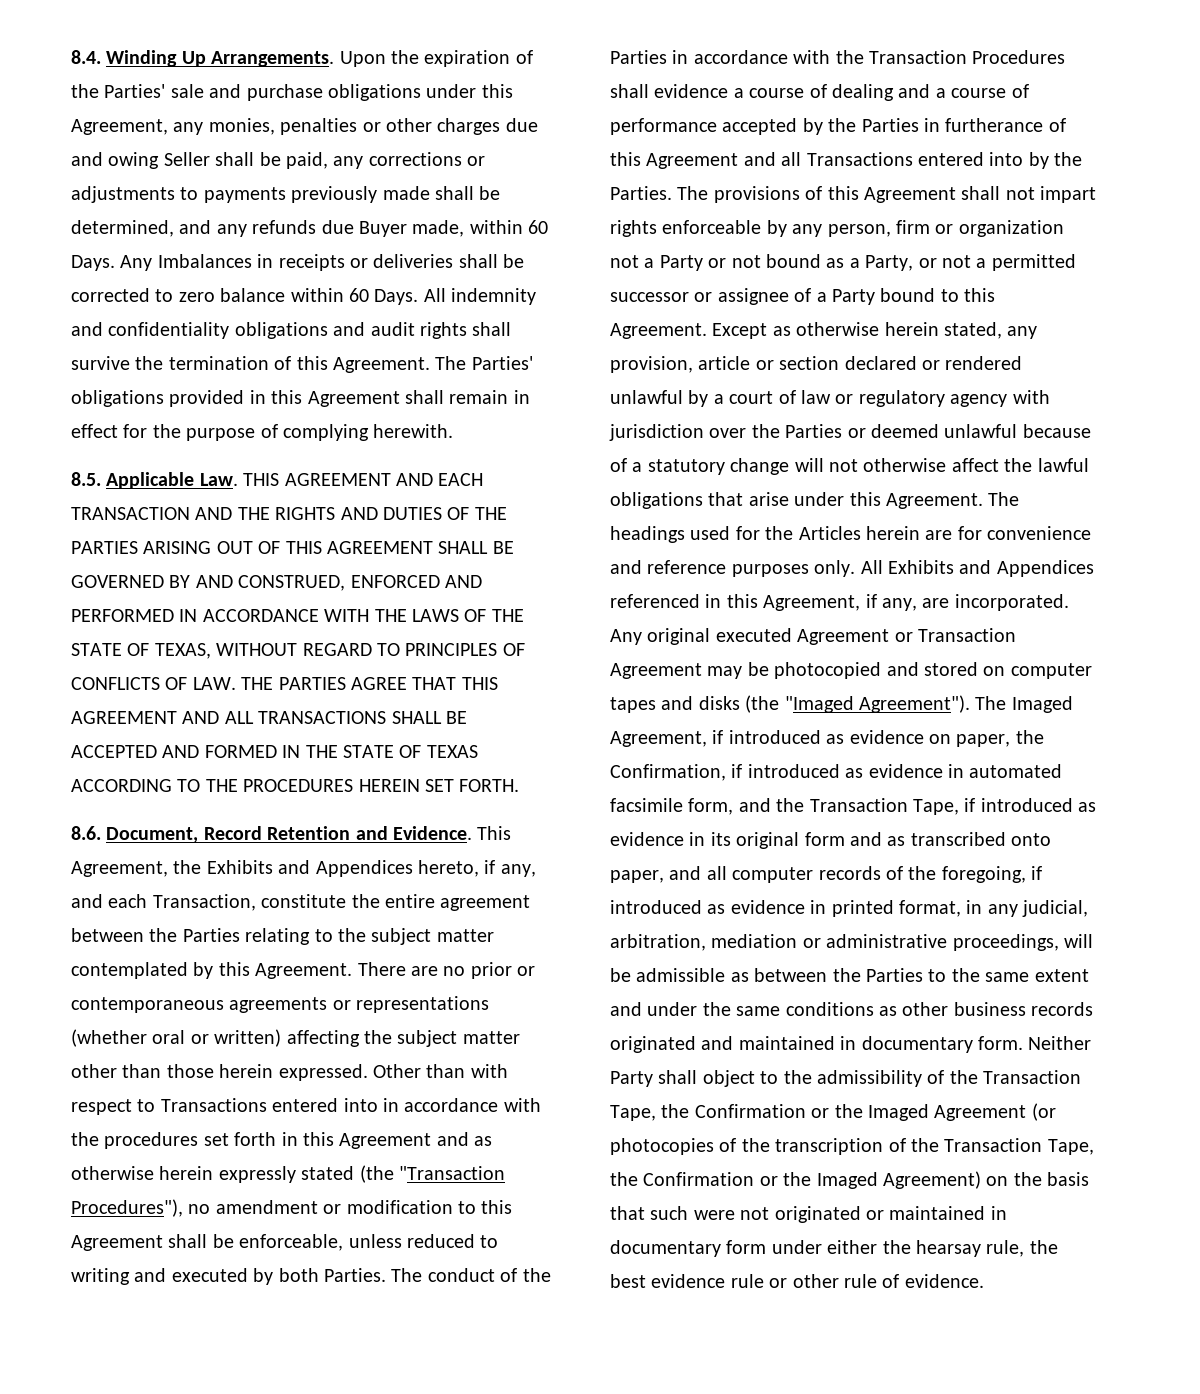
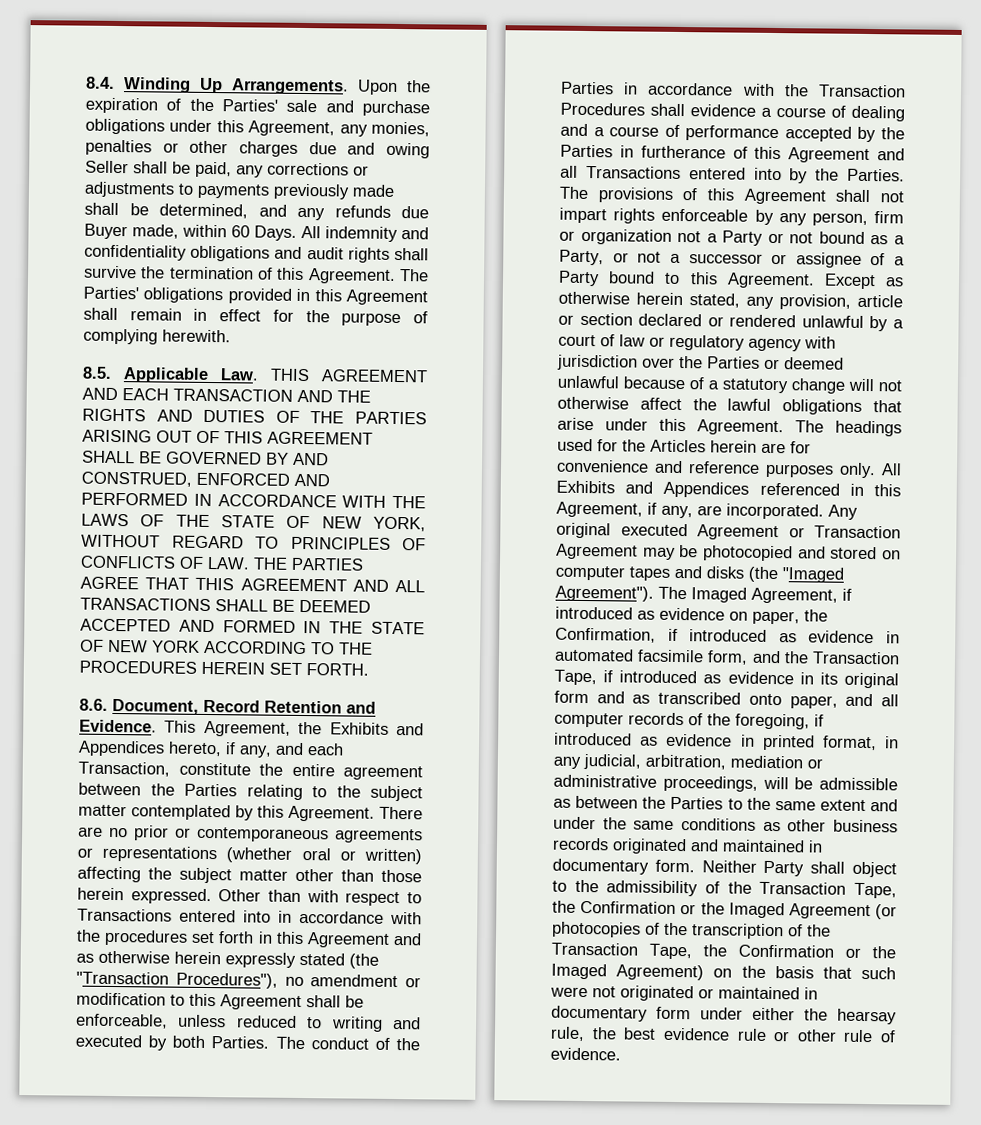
[120,254,525,271] [71,288,419,305] Any Imbalances in receipts or deliveries shall be corrected to zero balance within 60 Days. -> (297, 233) none
[154,643,211,659] TEXAS, -> [321,516,426,532] NEW YORK,
(467, 717) none -> [299,599,371,613] DEEMED
[426,745,478,758] TEXAS -> [108,639,200,653] NEW YORK
[991,254,1076,271] permitted -> (681, 258) none

